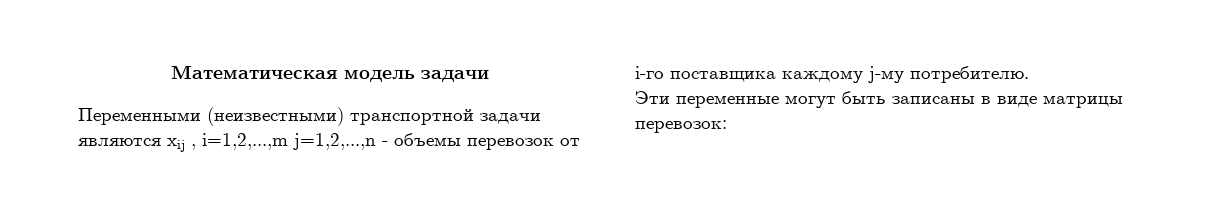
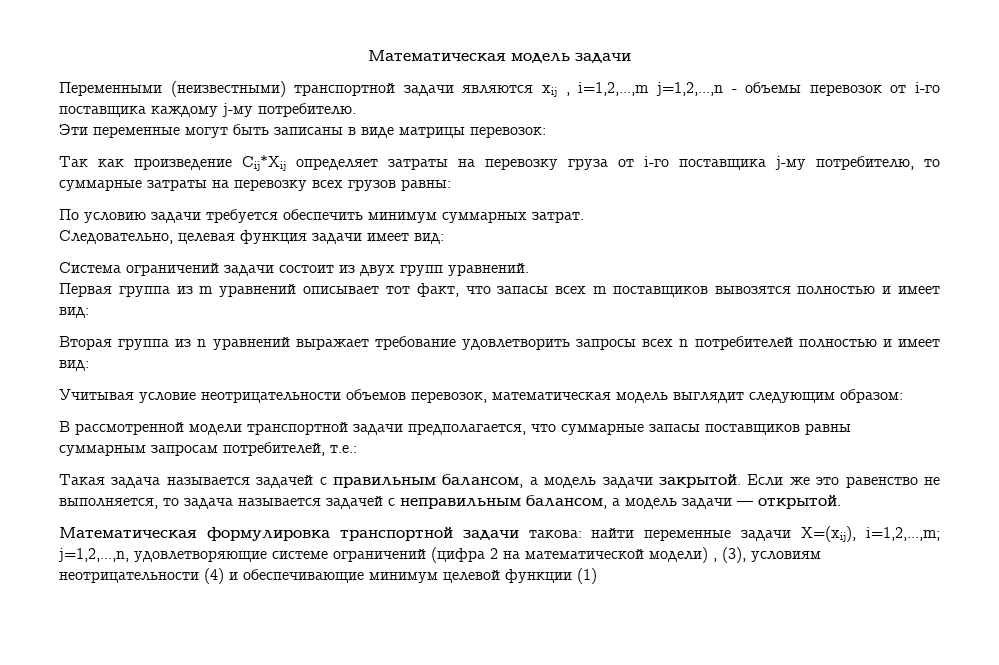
(727, 126) none -> [59,155,940,171] [59,179,451,191] [59,209,584,223] [59,230,444,244] [59,262,529,276] [59,283,940,297] [59,307,89,318] [59,336,940,350] [59,360,89,371] [59,389,903,403] [59,421,851,435] [59,442,357,456] [59,474,940,488] [59,495,841,509] [59,526,941,542] [58,547,821,563] [59,568,597,584] // Так как произведение Cij*Xij определяет затраты на перевозку груза от i-го поставщика j-му потребителю, то суммарные затраты на перевозку всех грузов равны: // По условию задачи требуется обеспечить минимум суммарных затрат. // Следовательно, целевая функция задачи имеет вид: // Система ограничений задачи состоит из двух групп уравнений. // Первая группа из m уравнений описывает тот факт, что запасы всех m поставщиков вывозятся полностью и имеет вид: // Вторая группа из n уравнений выражает требование удовлетворить запросы всех n потребителей полностью и имеет вид: // Учитывая условие неотрицательности объемов перевозок, математическая модель выглядит следующим образом: // В рассмотренной модели транспортной задачи предполагается, что суммарные запасы поставщиков равны суммарным запросам потребителей, т.е.: // Такая задача называется задачей с правильным балансом, а модель задачи закрытой. Если же это равенство не выполняется, то задача называется задачей с неправильным балансом, а модель задачи — открытой. // Математическая формулировка транспортной задачи такова: найти переменные задачи X=(xij), i=1,2,...,m; j=1,2,...,n, удовлетворяющие системе ограничений (цифра 2 на математической модели) , (3), условиям неотрицательности (4) и обеспечивающие минимум целевой функции (1)

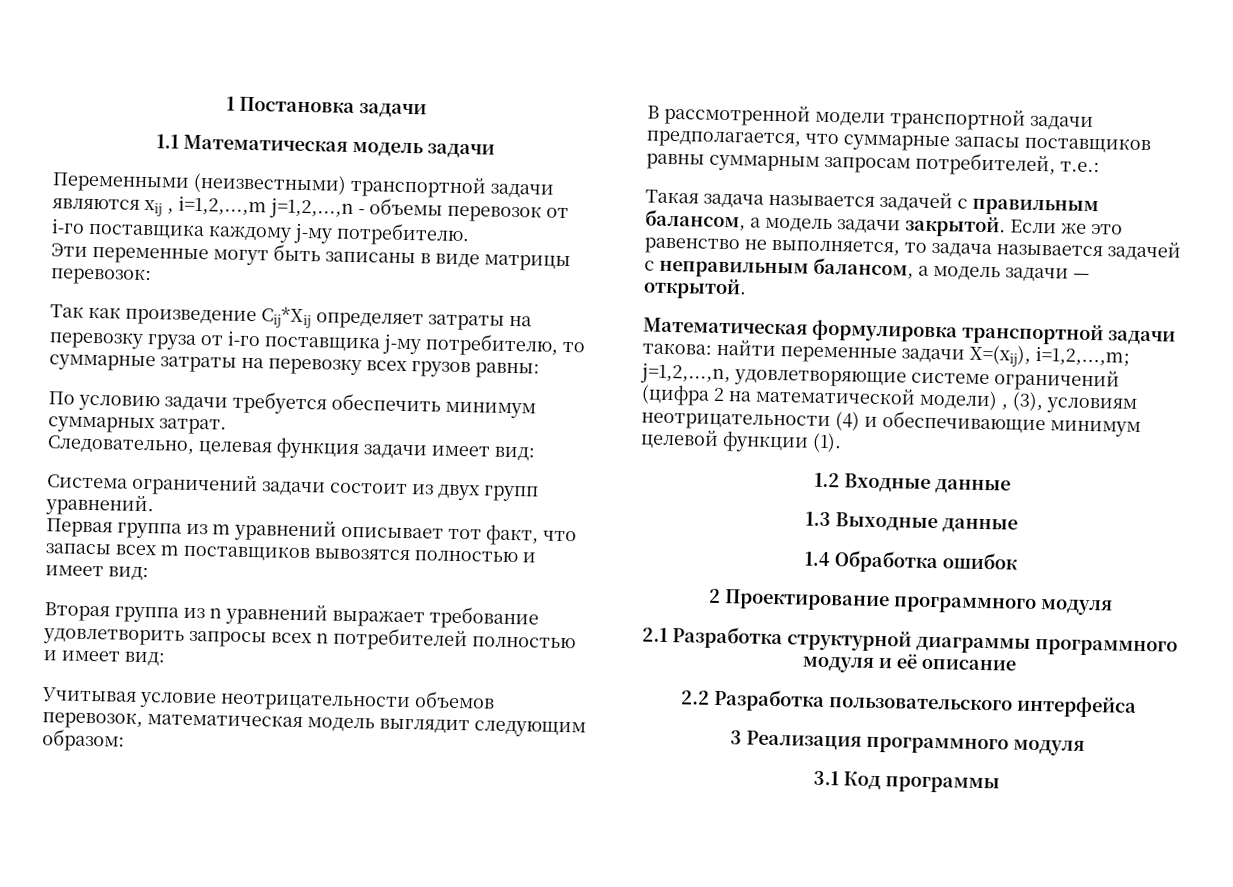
(368, 55) none -> [226,96,427,119] [156,134,179,149] 1 Постановка задачи // 1.1
[577,568,597,584] (1) -> [812,432,842,453] [814,472,1011,495] [805,511,1018,534] [804,550,1018,574] [707,588,1113,616] [641,626,1178,657] [801,653,1016,673] [680,688,1137,718] [730,730,1085,756] [813,770,1000,794] (1). // 1.2 Входные данные // 1.3 Выходные данные // 1.4 Обработка ошибок // 2 Проектирование программного модуля // 2.1 Разработка структурной диаграммы программного модуля и её описание // 2.2 Разработка пользовательского интерфейса // 3 Реализация программного модуля // 3.1 Код программы

